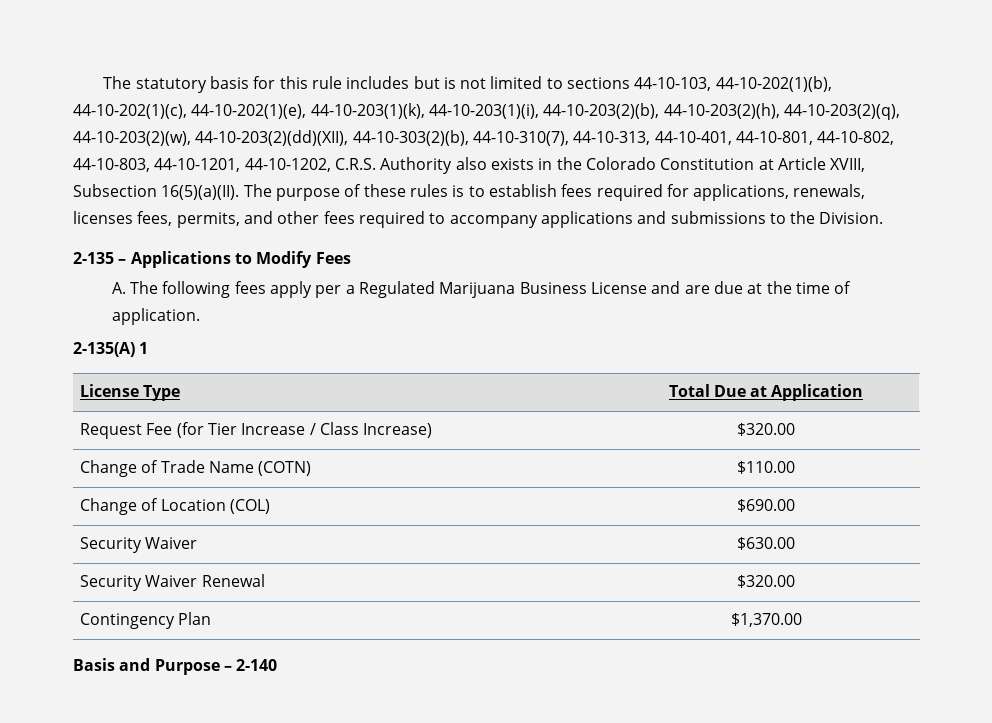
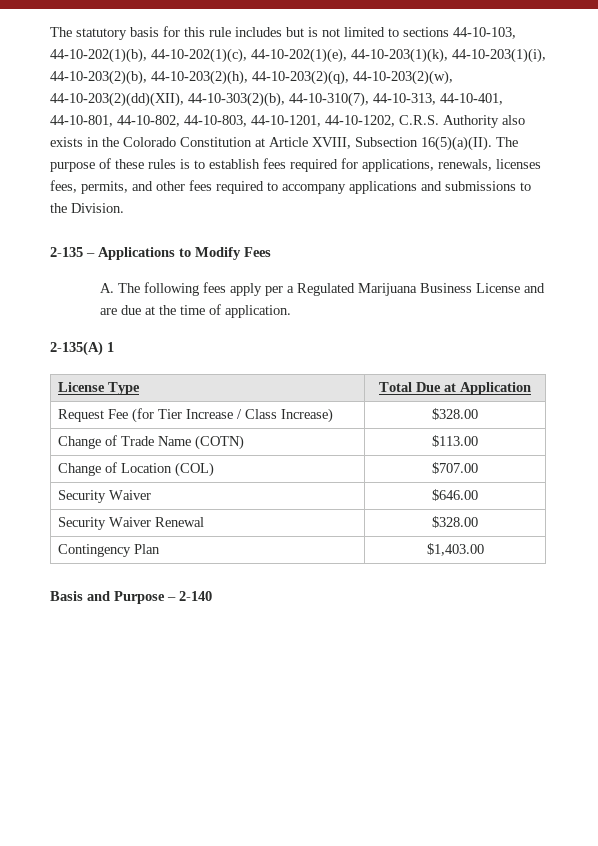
[736,423,795,436] $320.00 -> [432,408,478,420] $328.00
[736,461,795,474] $110.00 -> [432,435,478,447] $113.00
[736,499,795,512] $690.00 -> [432,462,478,474] $707.00
[736,537,795,550] $630.00 -> [432,489,478,501] $646.00
[736,575,795,588] $320.00 -> [432,516,478,528] $328.00
[730,613,802,627] $1,370.00 -> [426,543,484,556] $1,403.00

